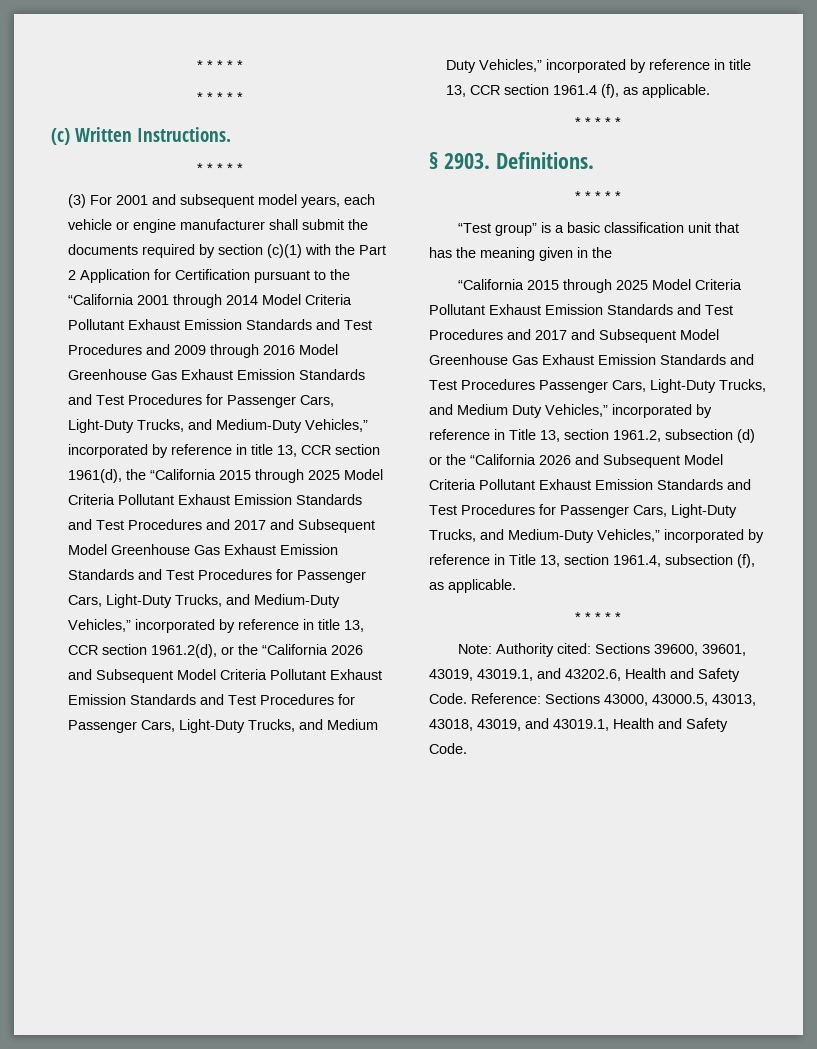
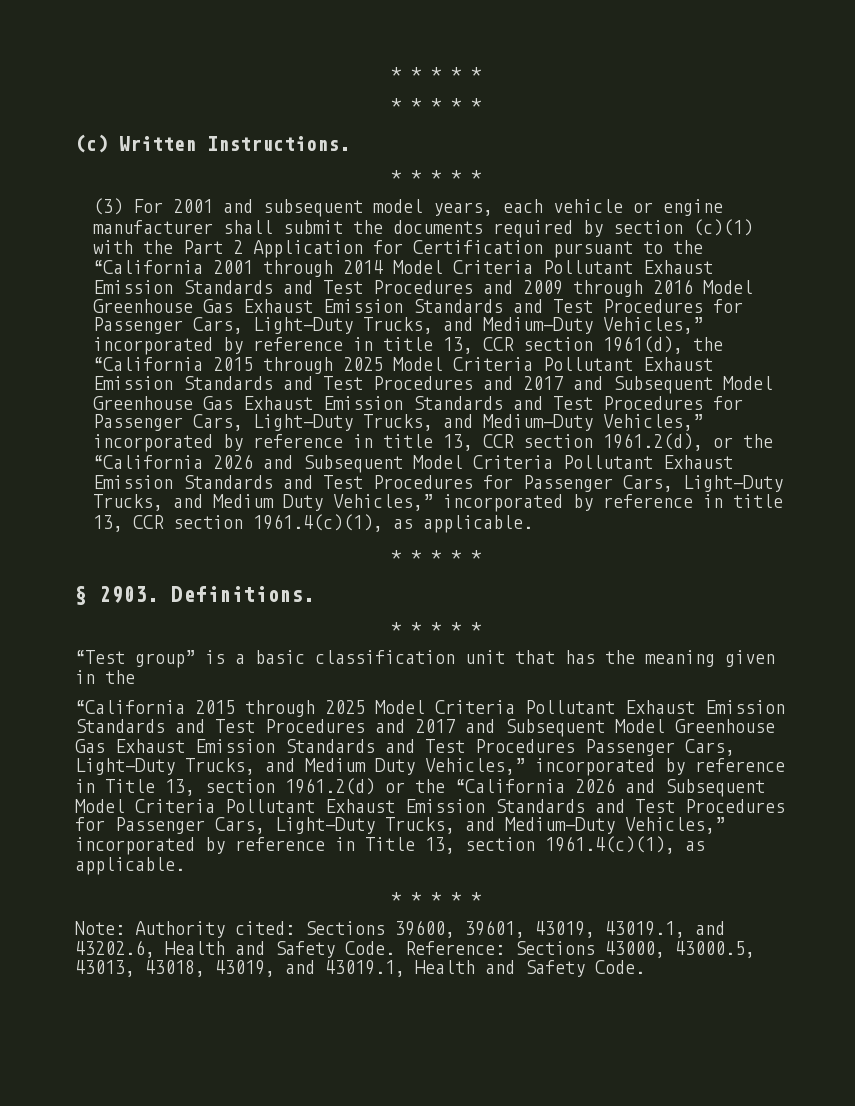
[553,84,620,98] 1961.4 (f), -> [253,514,384,532] 1961.4(c)(1),
[613,429,755,443] 1961.2, subsection (d) -> [285,778,375,795] 1961.2(d)
[613,554,755,568] 1961.4, subsection (f), -> [545,836,675,854] 1961.4(c)(1),

